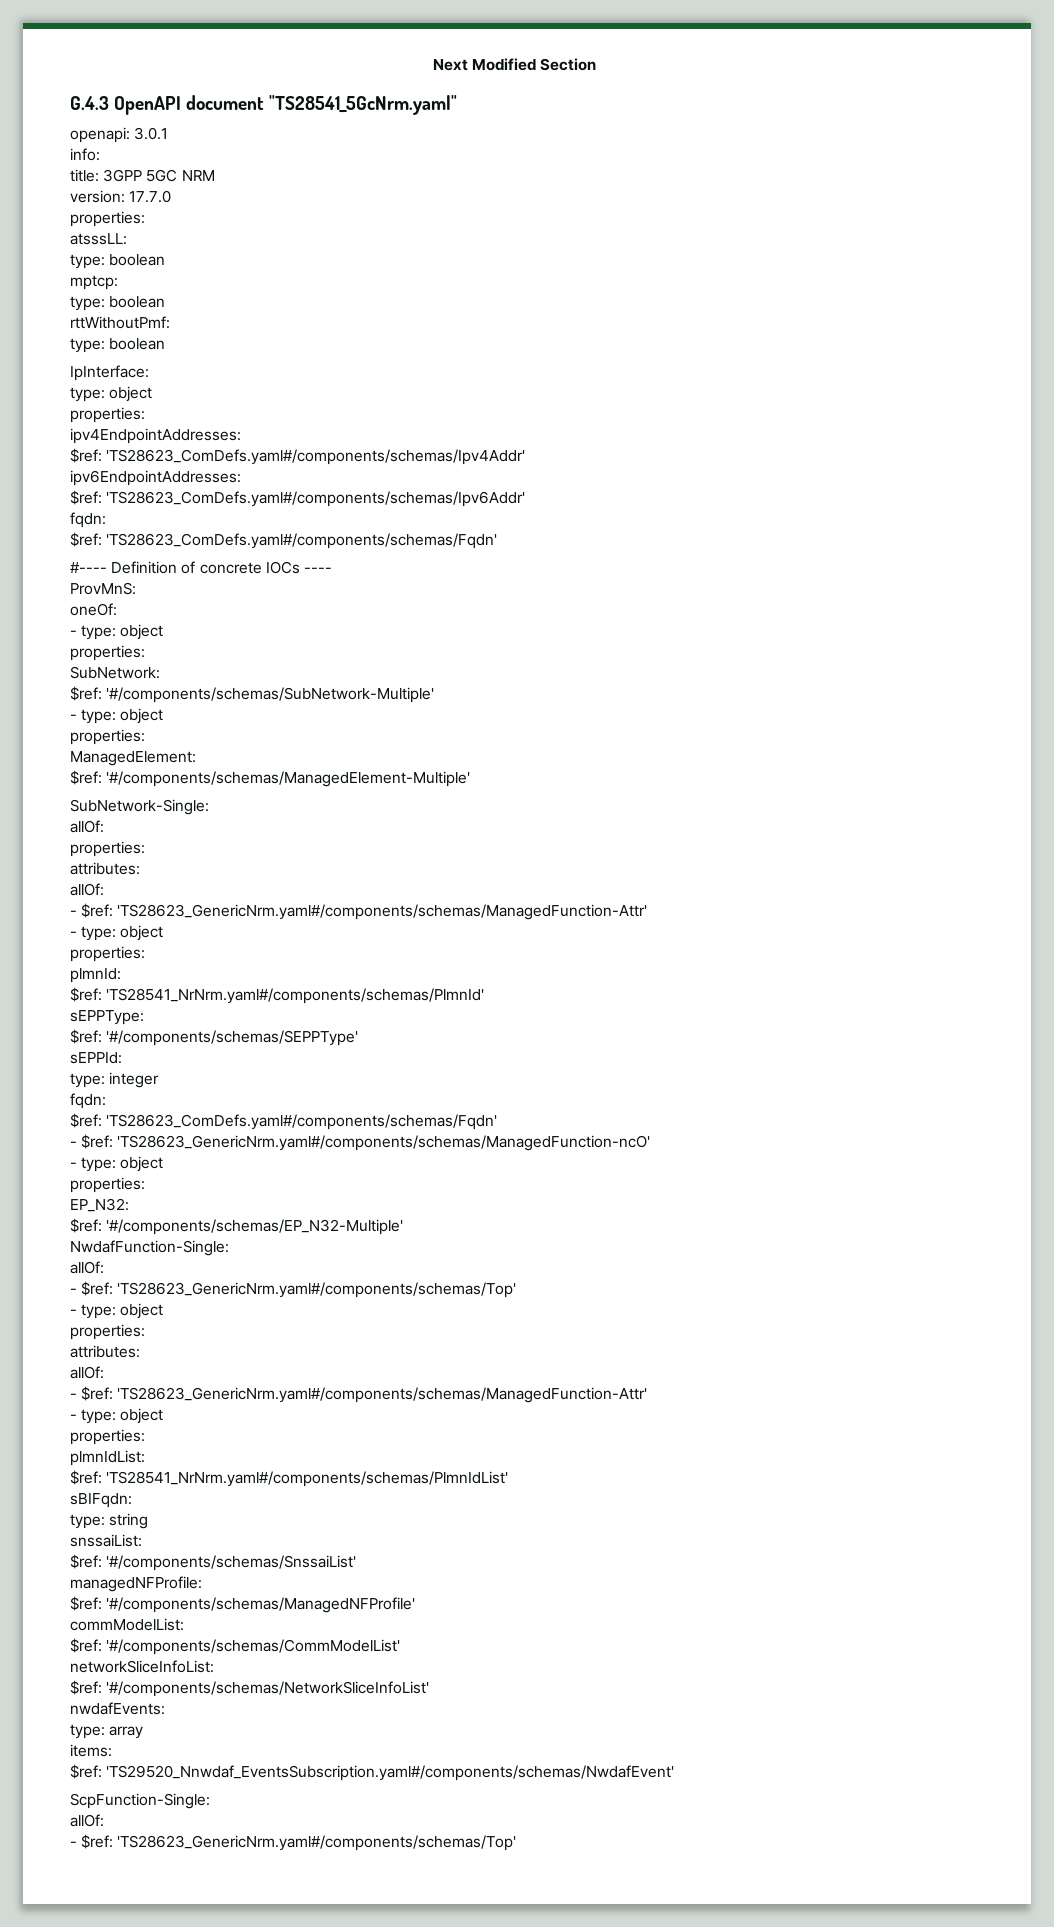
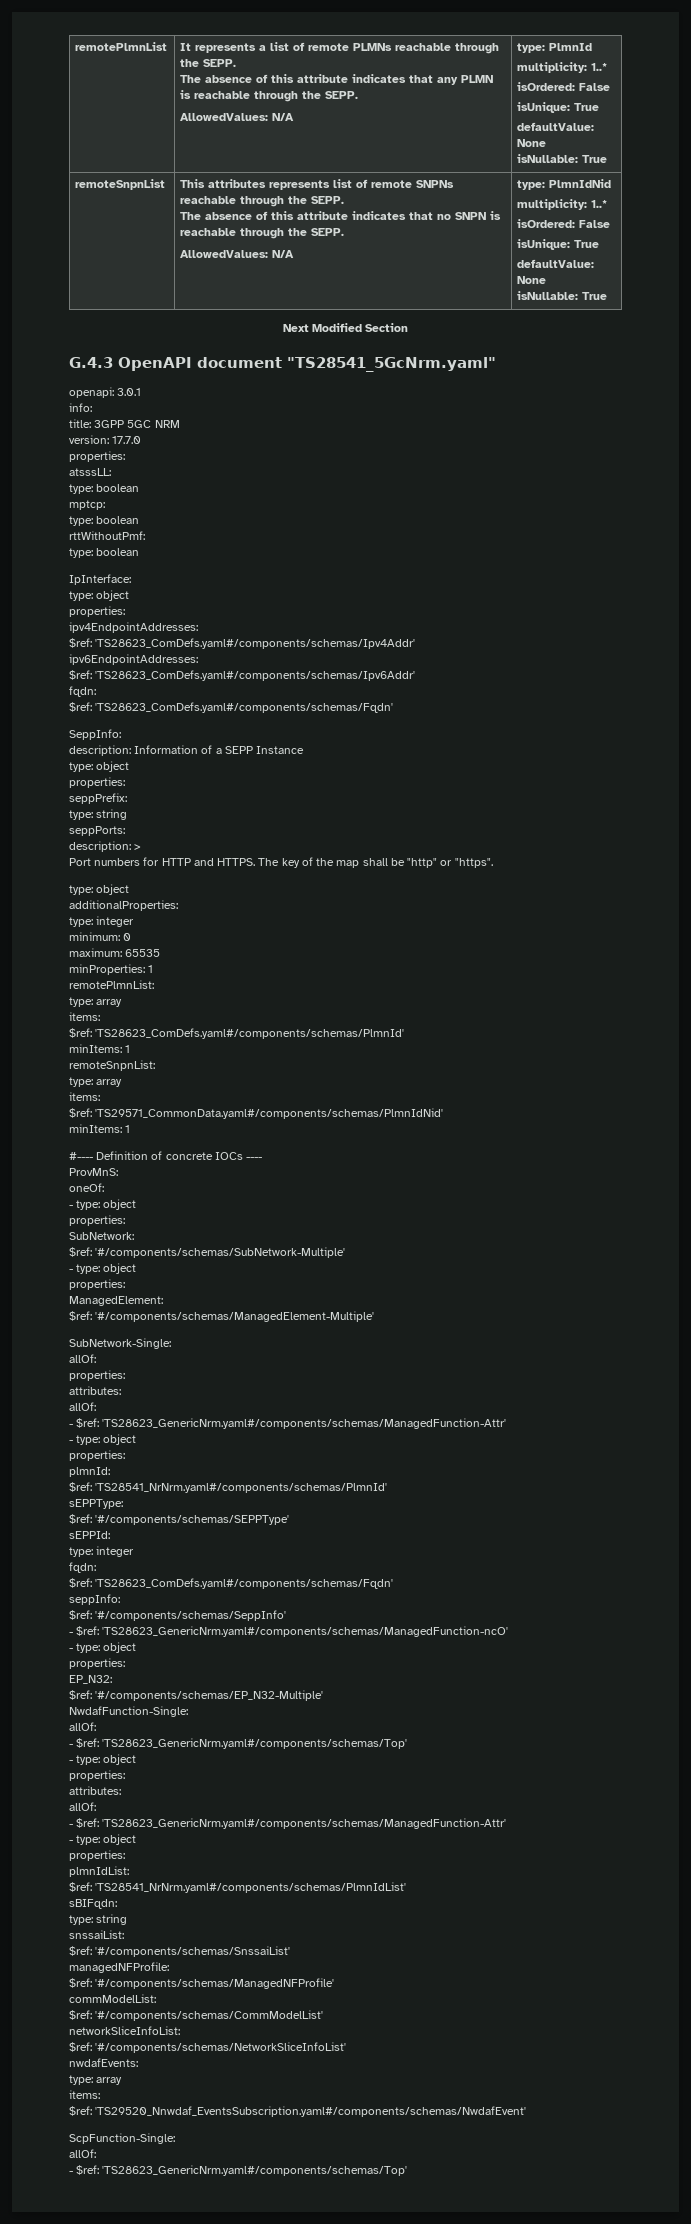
(432, 65) none -> [75,42,168,51] [180,42,500,54] [180,59,237,67] [180,74,494,85] [180,90,359,102] [180,113,295,121] [517,43,593,53] [517,62,608,73] [517,82,611,91] [517,102,600,113] [517,122,595,131] [517,139,547,147] [517,154,608,163] [75,179,166,190] [180,179,455,190] [180,196,345,207] [180,211,502,220] [180,228,345,239] [180,250,295,258] [517,179,612,190] [517,199,608,210] [517,219,611,228] [517,239,600,250] [517,259,595,268] [517,276,547,284] [517,291,608,300] remotePlmnList | It represents a list of remote PLMNs reachable through the SEPP. // The absence of this attribute indicates that any PLMN is reachable through the SEPP. // AllowedValues: N/A | type: PlmnId // multiplicity: 1..* // isOrdered: False // isUnique: True // defaultValue: None // isNullable: True // remoteSnpnList | This attributes represents list of remote SNPNs reachable through the SEPP. // The absence of this attribute indicates that no SNPN is reachable through the SEPP. // AllowedValues: N/A | type: PlmnIdNid // multiplicity: 1..* // isOrdered: False // isUnique: True // defaultValue: None // isNullable: True //
(498, 541) none -> [69,729,121,740] [69,745,305,756] [69,761,130,772] [69,777,125,788] [69,793,127,804] [69,809,128,820] [69,826,125,836] [69,841,142,852] [69,857,493,868] [69,884,130,895] [69,900,178,911] [69,916,135,927] [69,932,132,941] [69,948,161,957] [69,964,154,975] [69,980,154,989] [69,997,123,1007] [69,1012,100,1021] [69,1028,405,1039] [69,1044,131,1053] [69,1060,155,1071] [69,1077,123,1087] [69,1092,100,1101] [69,1108,444,1119] [69,1124,131,1133] // SeppInfo: // description: Information of a SEPP Instance // type: object // properties: // seppPrefix: // type: string // seppPorts: // description: > // Port numbers for HTTP and HTTPS. The key of the map shall be "http" or "https". // type: object // additionalProperties: // type: integer // minimum: 0 // maximum: 65535 // minProperties: 1 // remotePlmnList: // type: array // items: // $ref: 'TS28623_ComDefs.yaml#/components/schemas/PlmnId' // minItems: 1 // remoteSnpnList: // type: array // items: // $ref: 'TS29571_CommonData.yaml#/components/schemas/PlmnIdNid' // minItems: 1
(498, 1122) none -> [69,1594,120,1605] [69,1610,287,1621] // seppInfo: // $ref: '#/components/schemas/SeppInfo'

